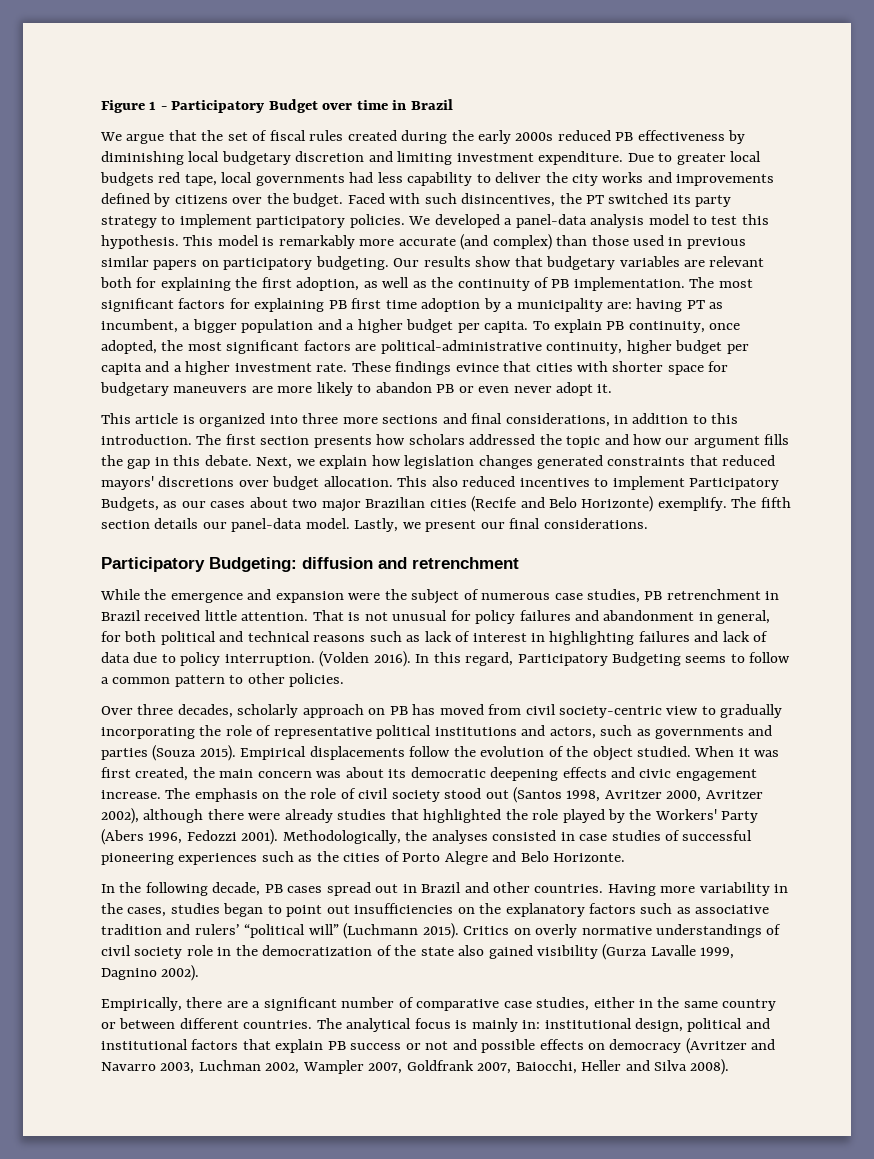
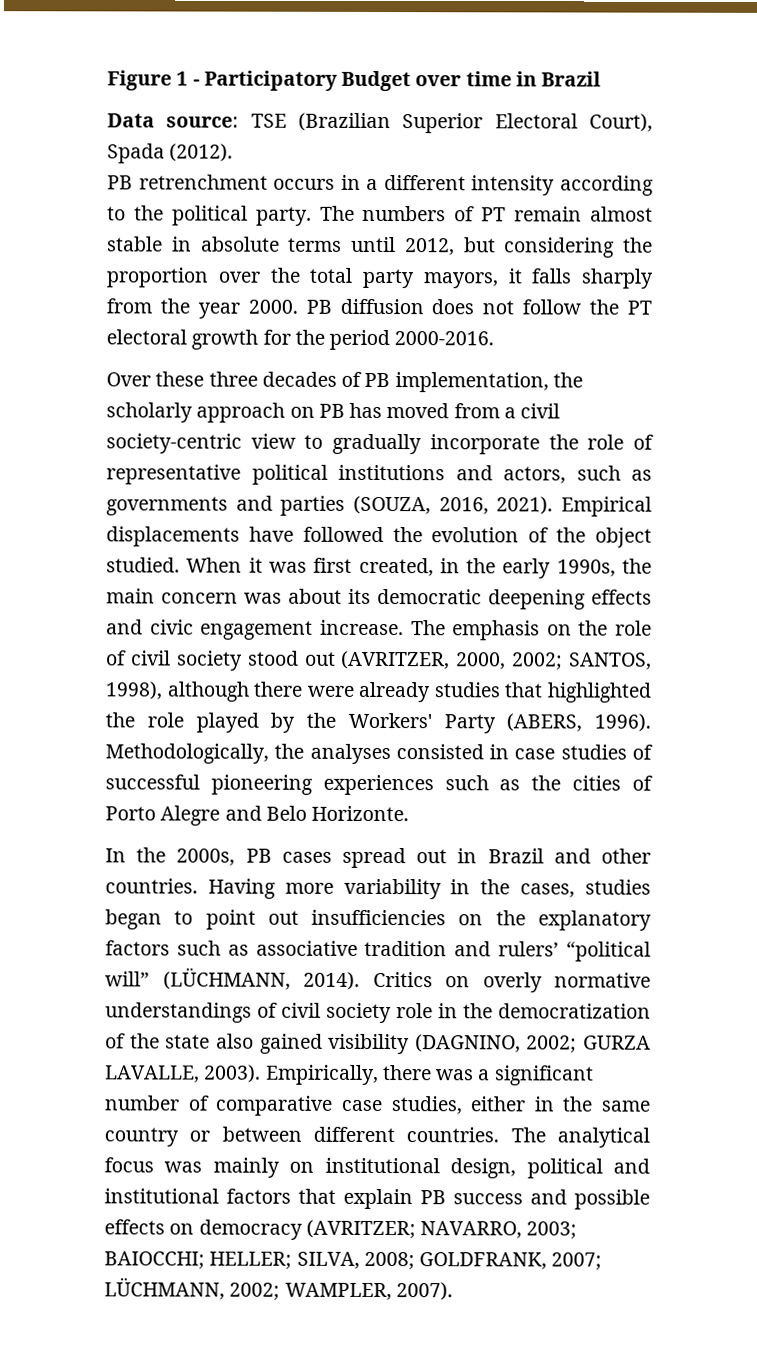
[100,130,746,144] [101,151,762,165] [100,172,775,186] [101,193,732,207] [101,214,769,228] [101,234,746,250] [101,256,765,270] [100,277,753,291] [101,298,724,312] [101,319,741,333] [101,340,749,354] [101,361,729,375] [100,382,613,396] [101,413,739,427] [101,434,790,448] [101,455,776,469] [101,476,780,490] [101,496,791,512] [101,518,648,532] [101,557,519,572] [100,589,780,604] [101,610,771,624] [101,631,769,645] [101,651,791,667] [101,673,345,687] [101,704,233,718] We argue that the set of fiscal rules created during the early 2000s reduced PB effectiveness by diminishing local budgetary discretion and limiting investment expenditure. Due to greater local budgets red tape, local governments had less capability to deliver the city works and improvements defined by citizens over the budget. Faced with such disincentives, the PT switched its party strategy to implement participatory policies. We developed a panel-data analysis model to test this hypothesis. This model is remarkably more accurate (and complex) than those used in previous similar papers on participatory budgeting. Our results show that budgetary variables are relevant both for explaining the first adoption, as well as the continuity of PB implementation. The most significant factors for explaining PB first time adoption by a municipality are: having PT as incumbent, a bigger population and a higher budget per capita. To explain PB continuity, once adopted, the most significant factors are political-administrative continuity, higher budget per capita and a higher investment rate. These findings evince that cities with shorter space for budgetary maneuvers are more likely to abandon PB or even never adopt it. // This article is organized into three more sections and final considerations, in addition to this introduction. The first section presents how scholars addressed the topic and how our argument fills the gap in this debate. Next, we explain how legislation changes generated constraints that reduced mayors' discretions over budget allocation. This also reduced incentives to implement Participatory Budgets, as our cases about two major Brazilian cities (Recife and Belo Horizonte) exemplify. The fifth section details our panel-data model. Lastly, we present our final considerations. // Participatory Budgeting: diffusion and retrenchment // While the emergence and expansion were the subject of numerous case studies, PB retrenchment in Brazil received little attention. That is not unusual for policy failures and abandonment in general, for both political and technical reasons such as lack of interest in highlighting failures and lack of data due to policy interruption. (Volden 2016). In this regard, Participatory Budgeting seems to follow a common pattern to other policies. // Over three decades, -> [107,112,653,134] [107,143,234,164] [107,174,654,196] [107,205,654,226] [107,236,653,258] [106,267,653,289] [106,298,652,319] [106,329,495,351] [106,371,583,393] Data source: TSE (Brazilian Superior Electoral Court), Spada (2012). // PB retrenchment occurs in a different intensity according to the political party. The numbers of PT remain almost stable in absolute terms until 2012, but considering the proportion over the total party mayors, it falls sharply from the year 2000. PB diffusion does not follow the PT electoral growth for the period 2000-2016. // Over these three decades of PB implementation, the
(522, 709) none -> [503,407,516,419] a
[101,727,195,739] incorporating -> [429,434,540,455] incorporate
[152,745,451,761] (Souza 2015). Empirical displacements follow -> [353,495,652,517] [106,526,384,547] (SOUZA, 2016, 2021). Empirical displacements have followed
(189, 774) none -> [439,558,616,579] in the early 1990s,
[513,787,763,803] [101,808,139,824] (Santos 1998, Avritzer 2000, Avritzer 2002), -> [341,650,652,671] [105,681,162,700] (AVRITZER, 2000, 2002; SANTOS, 1998),
[101,829,279,845] (Abers 1996, Fedozzi 2001). -> [506,713,651,732] (ABERS, 1996).
[145,882,261,896] following decade, -> [176,848,236,866] 2000s,
[343,923,459,939] (Luchmann 2015). -> [162,967,360,990] (LÜCHMANN, 2014).
[602,944,735,960] [101,965,200,981] (Gurza Lavalle 1999, Dagnino 2002). // -> [414,1034,651,1054] [105,1064,262,1083] (DAGNINO, 2002; GURZA LAVALLE, 2003).
[226,1001,248,1008] are -> [436,1069,475,1081] was
[455,1018,541,1032] is mainly in: -> [164,1157,315,1178] was mainly on
[405,1041,449,1050] or not -> (523, 1199) none
[685,1038,776,1054] [101,1059,730,1075] (Avritzer and Navarro 2003, Luchman 2002, Wampler 2007, Goldfrank 2007, Baiocchi, Heller and Silva 2008). -> [305,1219,578,1240] [104,1251,603,1271] [104,1277,453,1301] (AVRITZER; NAVARRO, 2003; BAIOCCHI; HELLER; SILVA, 2008; GOLDFRANK, 2007; LÜCHMANN, 2002; WAMPLER, 2007).

